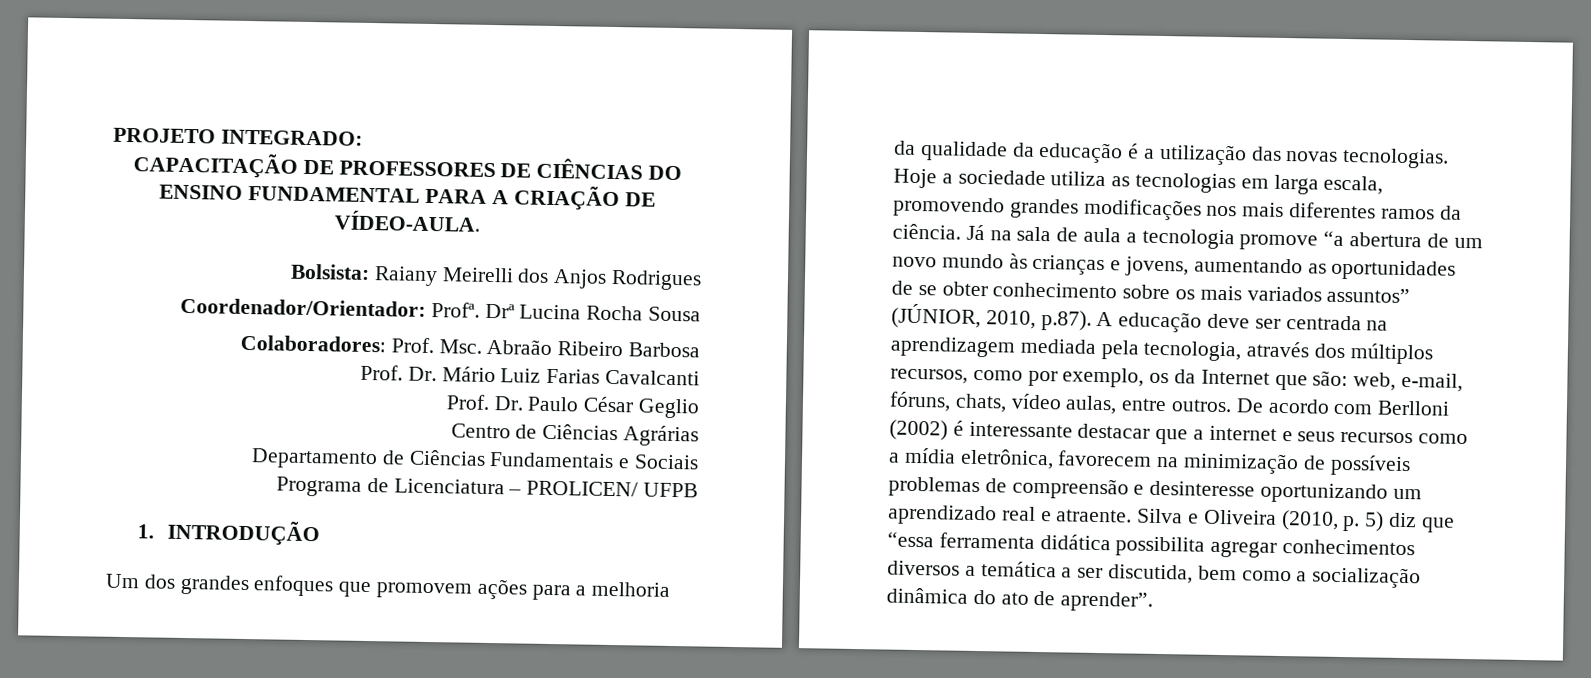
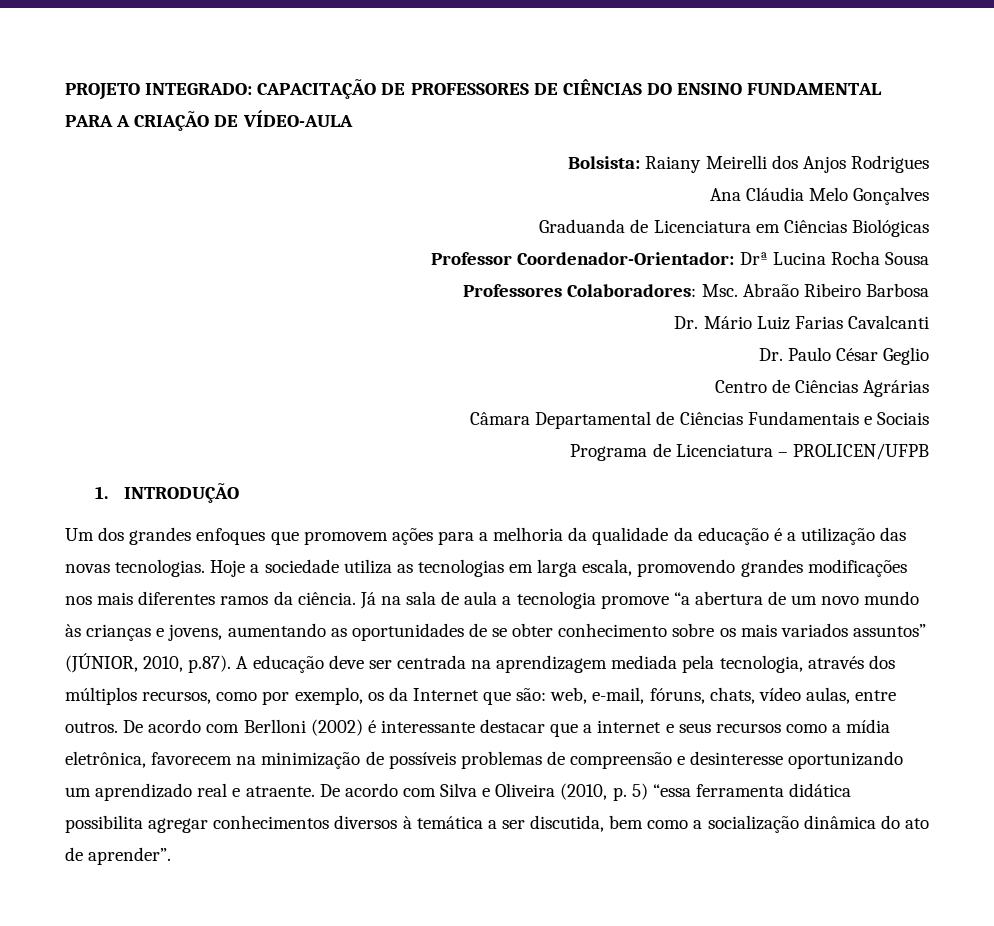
(363, 137) // -> (253, 89) none
[333,210,481,232] VÍDEO-AULA. -> [242,110,353,127] VÍDEO-AULA
[179,297,480,318] Coordenador/Orientador: Profª. -> [709,187,929,205] [539,219,929,237] [431,252,735,265] Ana Cláudia Melo Gonçalves // Graduanda de Licenciatura em Ciências Biológicas // Professor Coordenador-Orientador:
[239,334,434,354] Colaboradores: Prof. -> [463,284,697,297] Professores Colaboradores:
[359,364,403,381] Prof. -> (929, 290) none
[445,394,490,410] Prof. -> (929, 322) none
[250,448,378,470] Departamento -> [470,411,652,429] Câmara Departamental
[526,480,698,498] PROLICEN/ UFPB -> [793,443,929,460] PROLICEN/UFPB
(1133, 516) none -> [319,783,436,797] De acordo com
[1388,512,1455,533] diz que -> (648, 791) none
[964,565,976,576] a -> [402,816,412,829] à

